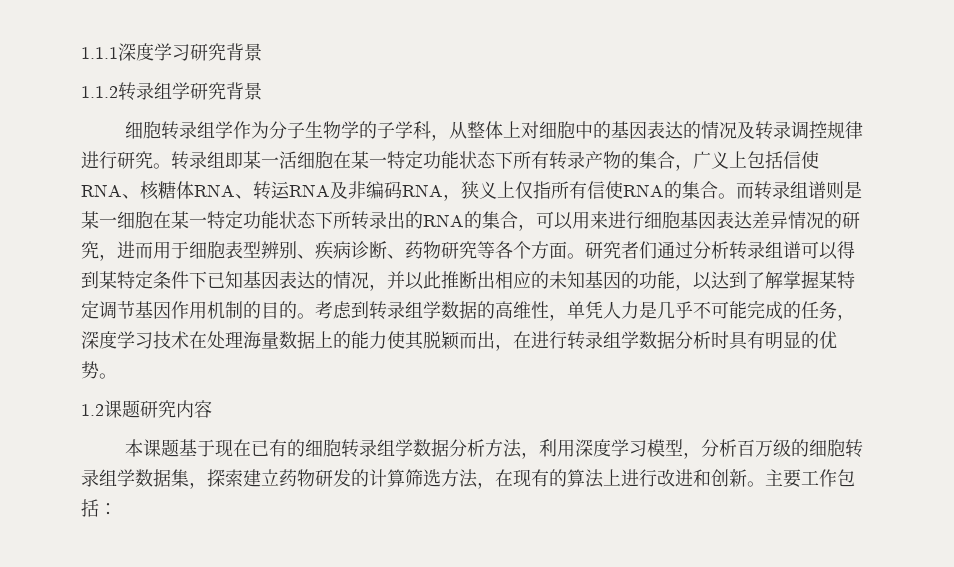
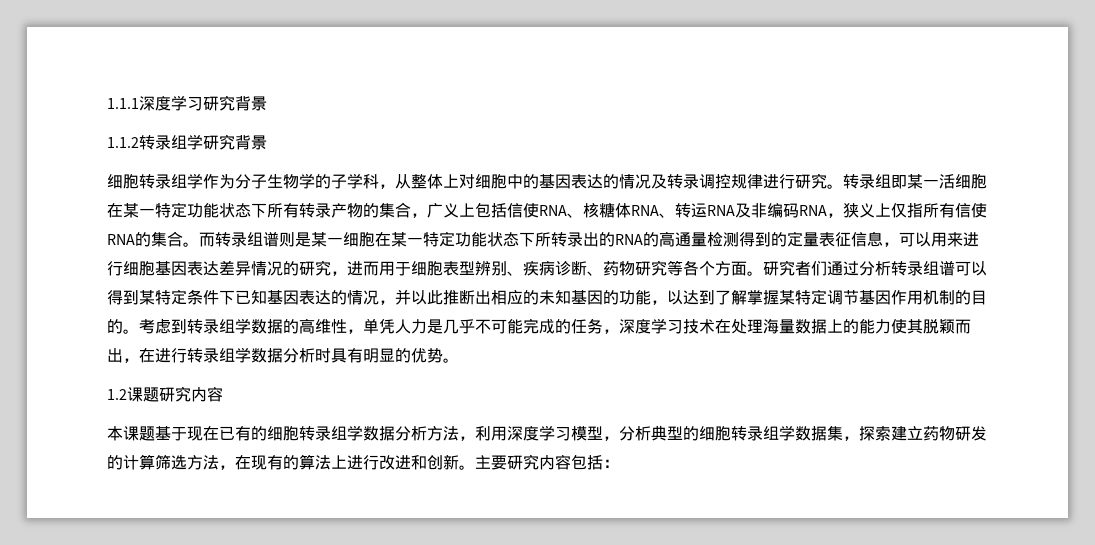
[482,211,518,229] 集合 -> [659,231,883,247] 高通量检测得到的定量表征信息
[737,439,792,457] 百万级 -> [651,425,683,441] 典型
[801,469,837,487] 工作 -> [507,454,571,470] 研究内容

